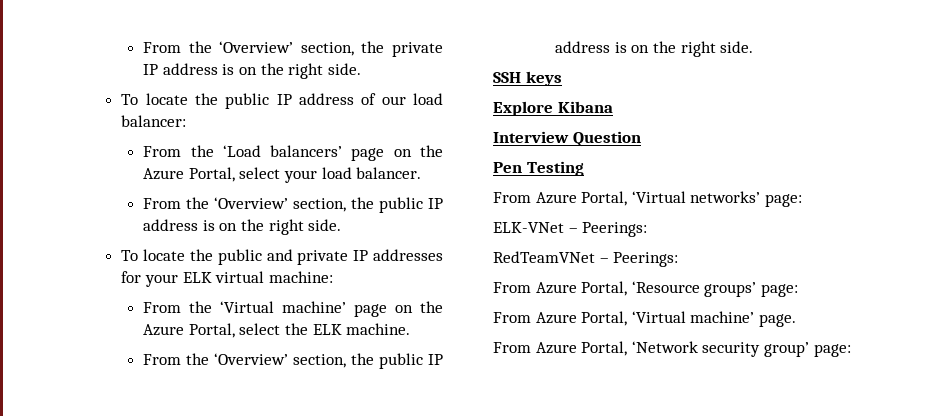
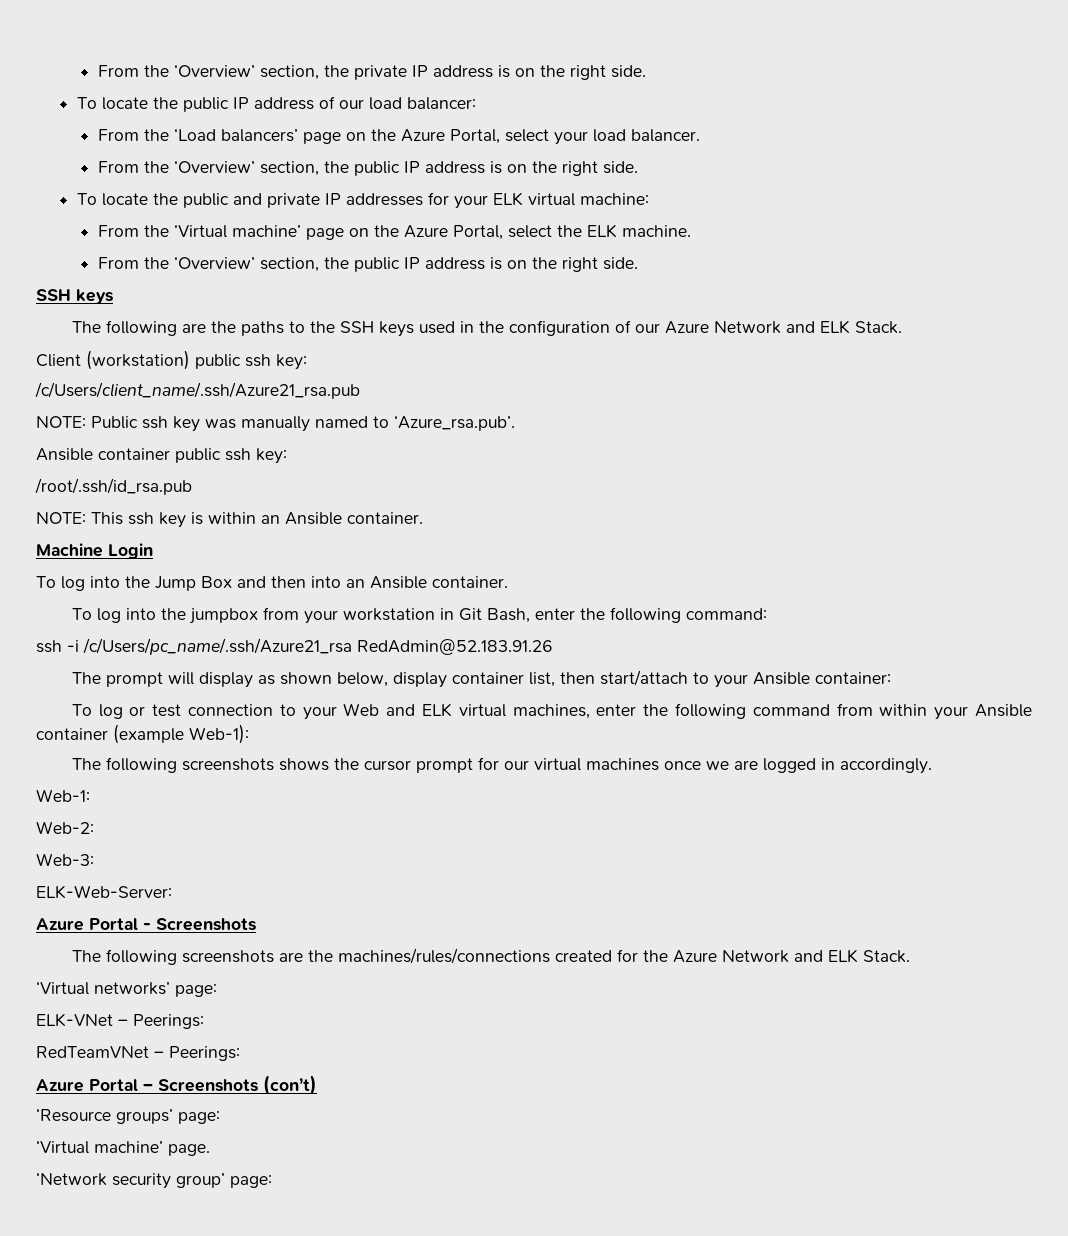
[493,101,613,116] [493,131,641,147] [493,161,584,176] [493,191,628,206] Explore Kibana // Interview Question // Pen Testing // From Azure Portal, -> [71,320,902,337] [36,350,307,370] [35,382,360,399] [36,415,515,432] [36,448,287,464] [35,478,192,495] [36,512,423,528] [36,543,153,559] [36,576,508,591] [71,607,767,624] [36,638,553,655] [71,670,891,688] [71,703,1032,720] [36,724,249,744] [71,757,932,774] [36,789,90,802] [36,821,94,834] [36,853,94,866] [36,885,172,899] [36,918,256,931] [71,948,910,965] The following are the paths to the SSH keys used in the configuration of our Azure Network and ELK Stack. // Client (workstation) public ssh key: // /c/Users/client_name/.ssh/Azure21_rsa.pub // NOTE: Public ssh key was manually named to ‘Azure_rsa.pub’. // Ansible container public ssh key: // /root/.ssh/id_rsa.pub // NOTE: This ssh key is within an Ansible container. // Machine Login // To log into the Jump Box and then into an Ansible container. // To log into the jumpbox from your workstation in Git Bash, enter the following command: // ssh -i /c/Users/pc_name/.ssh/Azure21_rsa RedAdmin@52.183.91.26 // The prompt will display as shown below, display container list, then start/attach to your Ansible container: // To log or test connection to your Web and ELK virtual machines, enter the following command from within your Ansible container (example Web-1): // The following screenshots shows the cursor prompt for our virtual machines once we are logged in accordingly. // Web-1: // Web-2: // Web-3: // ELK-Web-Server: // Azure Portal - Screenshots // The following screenshots are the machines/rules/connections created for the Azure Network and ELK Stack. //
[493,281,628,296] From Azure Portal, -> [36,1075,317,1095] Azure Portal – Screenshots (con’t) //
[493,311,628,326] From Azure Portal, -> (220, 1117) none
[493,341,628,356] From Azure Portal, -> (210, 1150) none

